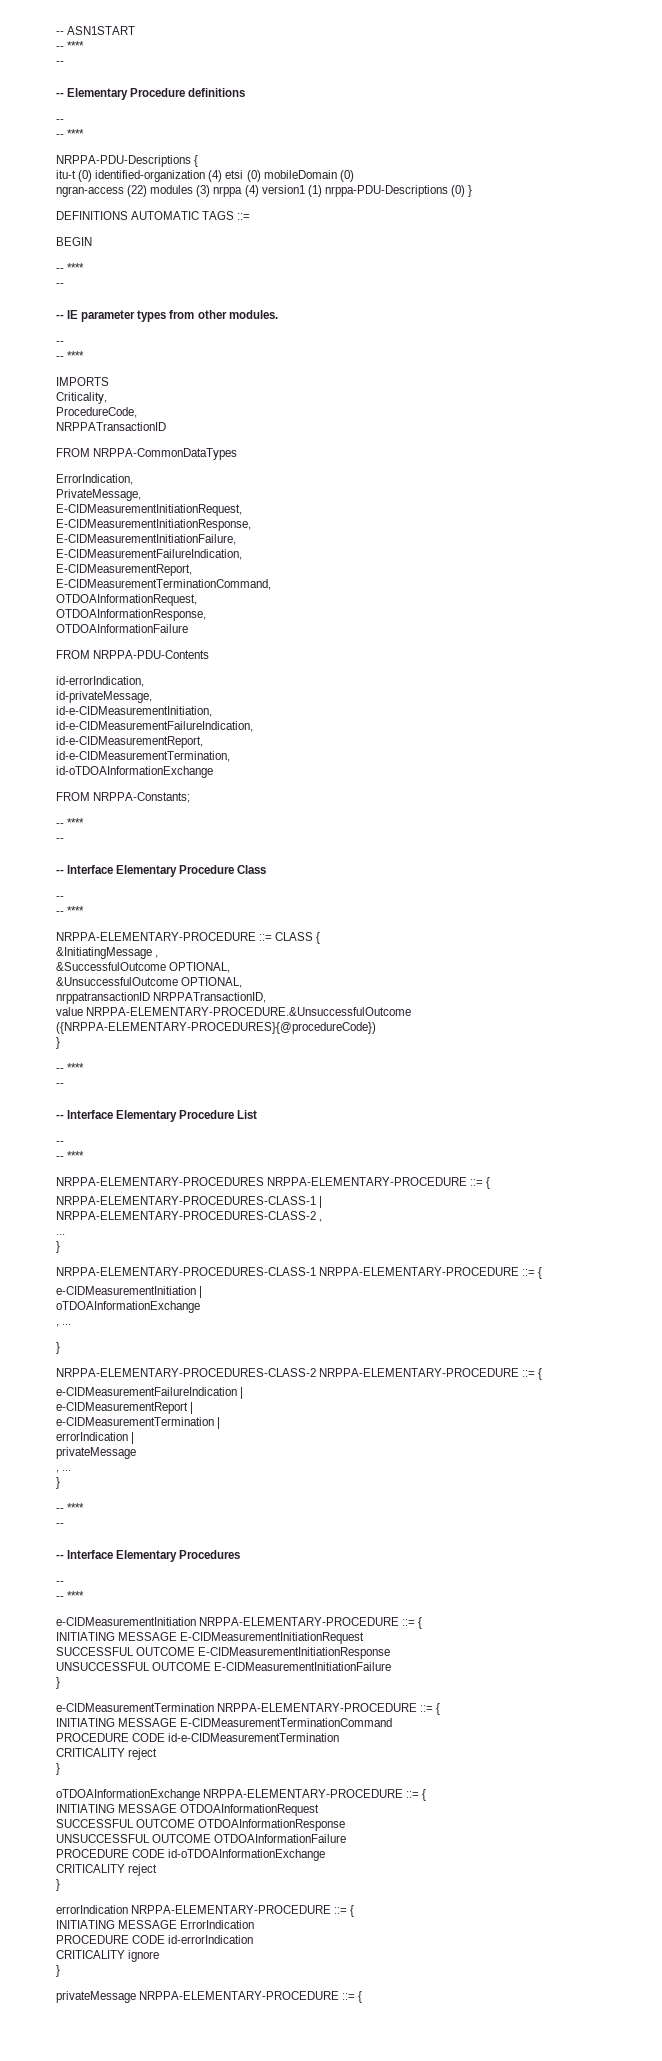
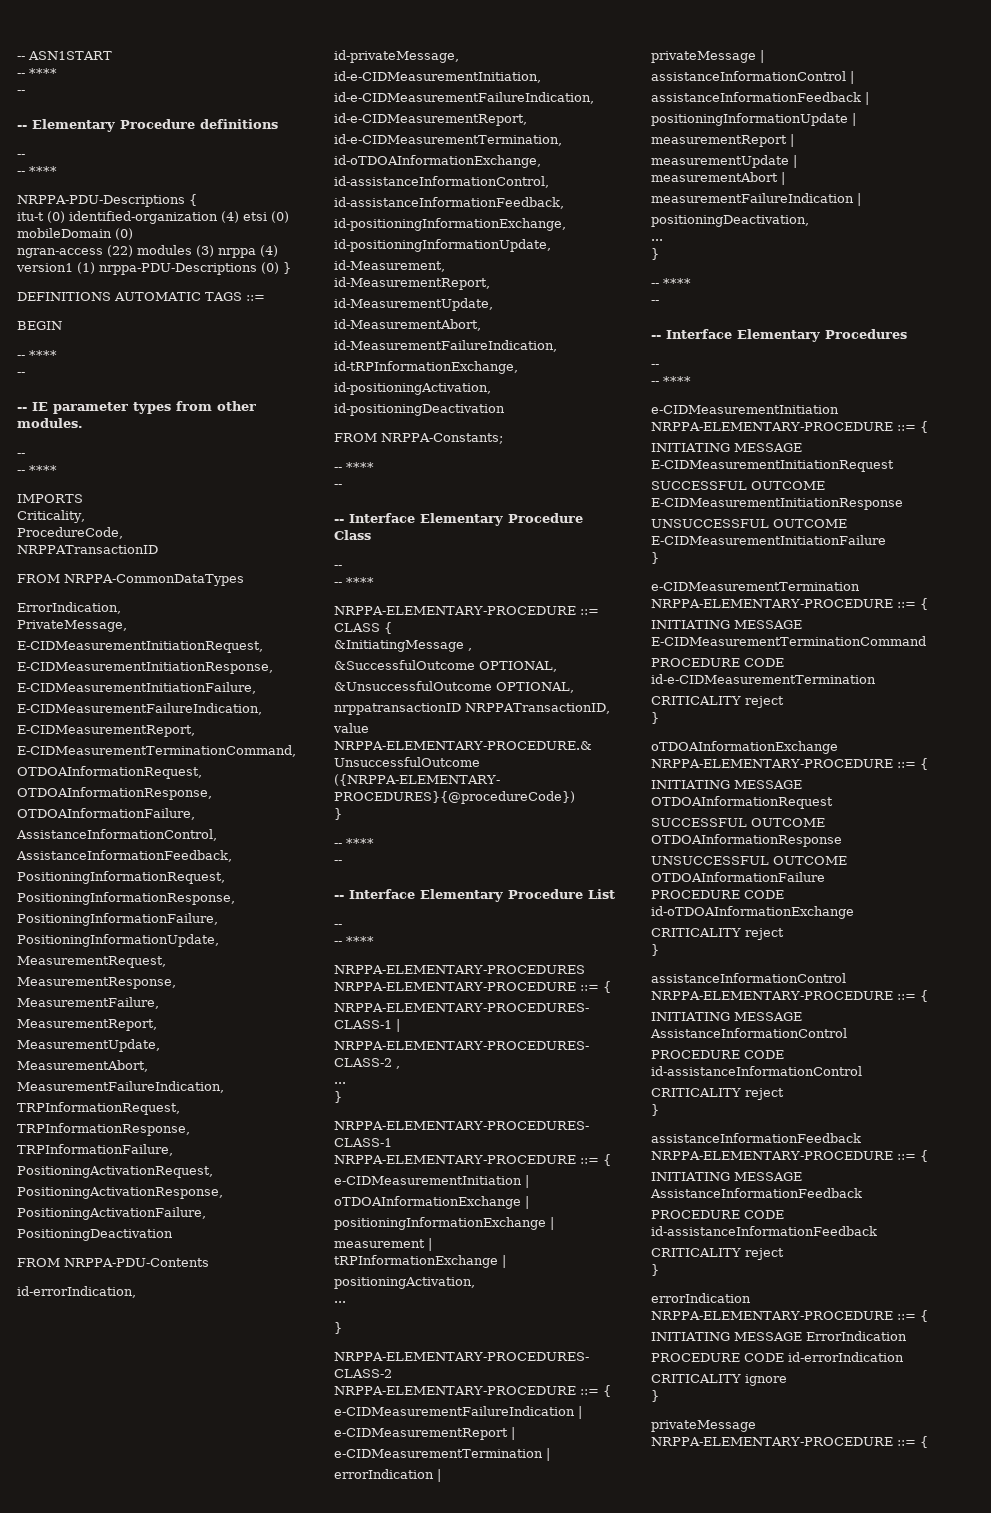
[56,624,188,633] OTDOAInformationFailure -> [17,808,195,820] [16,829,217,841] [16,850,232,862] [17,871,225,884] [17,892,235,905] [17,913,218,926] [17,934,219,947] [17,956,166,968] [17,977,176,989] [17,997,159,1009] [17,1019,157,1031] [17,1039,160,1052] [17,1060,148,1072] [17,1081,224,1093] [17,1102,180,1115] [17,1123,190,1136] [17,1144,173,1156] [17,1166,213,1178] [17,1187,223,1199] [17,1207,206,1220] [17,1229,173,1241] OTDOAInformationFailure, // AssistanceInformationControl, // AssistanceInformationFeedback, // PositioningInformationRequest, // PositioningInformationResponse, // PositioningInformationFailure, // PositioningInformationUpdate, // MeasurementRequest, // MeasurementResponse, // MeasurementFailure, // MeasurementReport, // MeasurementUpdate, // MeasurementAbort, // MeasurementFailureIndication, // TRPInformationRequest, // TRPInformationResponse, // TRPInformationFailure, // PositioningActivationRequest, // PositioningActivationResponse, // PositioningActivationFailure, // PositioningDeactivation
[56,766,213,778] id-oTDOAInformationExchange -> [334,155,541,168] [334,176,549,188] [334,197,564,209] [334,218,566,231] [334,239,551,252] [334,260,445,272] [334,277,490,290] [334,298,493,311] [334,319,481,331] [334,340,557,352] [334,361,518,374] [334,382,491,395] [334,403,505,416] id-oTDOAInformationExchange, // id-assistanceInformationControl, // id-assistanceInformationFeedback, // id-positioningInformationExchange, // id-positioningInformationUpdate, // id-Measurement, // id-MeasurementReport, // id-MeasurementUpdate, // id-MeasurementAbort, // id-MeasurementFailureIndication, // id-tRPInformationExchange, // id-positioningActivation, // id-positioningDeactivation
[56,1324,59,1327] // , -> [525,1196,529,1209] [334,1217,554,1230] [334,1238,432,1251] [334,1255,506,1268] [334,1277,475,1289] | // positioningInformationExchange | // measurement | // tRPInformationExchange | // positioningActivation, //
[56,1470,59,1473] // , -> [760,50,764,63] [651,71,854,84] [651,92,869,105] [651,113,856,126] [651,134,794,147] [651,155,797,168] [651,172,785,185] [651,193,861,206] [651,215,809,227] | // assistanceInformationControl | // assistanceInformationFeedback | // positioningInformationUpdate | // measurementReport | // measurementUpdate | // measurementAbort | // measurementFailureIndication | // positioningDeactivation, //
(60, 1885) none -> [651,973,846,983] [651,990,928,1002] [651,1012,802,1021] [650,1028,847,1038] [651,1050,784,1059] [651,1066,862,1076] [651,1088,784,1100] [651,1104,659,1116] [651,1133,861,1143] [651,1150,928,1162] [651,1172,802,1181] [650,1188,862,1198] [651,1210,784,1219] [651,1226,877,1236] [651,1248,784,1260] [651,1264,659,1276] // assistanceInformationControl NRPPA-ELEMENTARY-PROCEDURE ::= { // INITIATING MESSAGE AssistanceInformationControl // PROCEDURE CODE id-assistanceInformationControl // CRITICALITY reject // } // assistanceInformationFeedback NRPPA-ELEMENTARY-PROCEDURE ::= { // INITIATING MESSAGE AssistanceInformationFeedback // PROCEDURE CODE id-assistanceInformationFeedback // CRITICALITY reject // }

